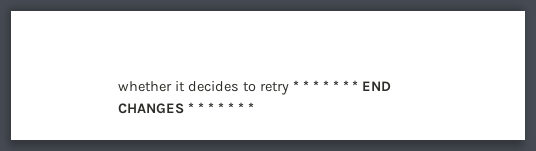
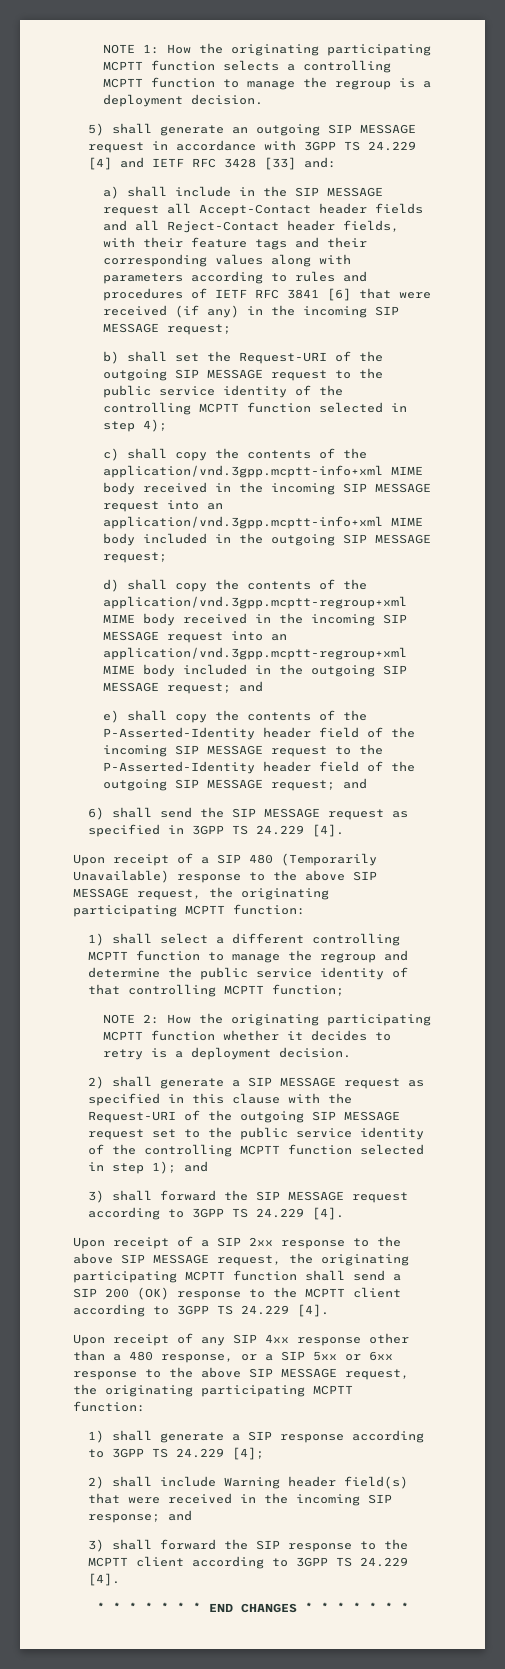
(118, 86) none -> [103,43,432,56] [103,60,392,73] [103,77,432,90] [103,94,264,107] [88,123,417,136] [88,140,417,153] [88,157,337,170] [103,186,384,199] [103,203,424,216] [103,220,400,233] [103,237,368,250] [103,254,352,267] [103,271,368,284] [103,288,432,301] [103,305,400,318] [103,323,232,335] [103,351,384,364] [103,368,384,381] [103,385,344,398] [103,402,408,415] [103,419,168,432] [103,448,368,461] [103,465,424,478] [103,482,432,495] [103,500,224,512] [103,516,424,529] [103,533,432,546] [103,552,168,563] [103,579,368,592] [103,596,408,609] [103,613,408,626] [103,631,288,643] [103,647,408,660] [103,664,408,677] [103,681,264,694] [103,710,368,723] [103,727,416,740] [103,744,384,757] [103,761,416,774] [103,778,368,791] [88,807,409,820] [88,824,345,837] [73,853,377,866] [73,870,377,883] [73,887,329,900] [73,904,305,917] [88,933,401,946] [88,950,409,963] [88,967,409,980] [88,984,345,997] [103,1013,432,1026] [103,1030,216,1041] NOTE 1: How the originating participating MCPTT function selects a controlling MCPTT function to manage the regroup is a deployment decision. // 5) shall generate an outgoing SIP MESSAGE request in accordance with 3GPP TS 24.229 [4] and IETF RFC 3428 [33] and: // a) shall include in the SIP MESSAGE request all Accept-Contact header fields and all Reject-Contact header fields, with their feature tags and their corresponding values along with parameters according to rules and procedures of IETF RFC 3841 [6] that were received (if any) in the incoming SIP MESSAGE request; // b) shall set the Request-URI of the outgoing SIP MESSAGE request to the public service identity of the controlling MCPTT function selected in step 4); // c) shall copy the contents of the application/vnd.3gpp.mcptt-info+xml MIME body received in the incoming SIP MESSAGE request into an application/vnd.3gpp.mcptt-info+xml MIME body included in the outgoing SIP MESSAGE request; // d) shall copy the contents of the application/vnd.3gpp.mcptt-regroup+xml MIME body received in the incoming SIP MESSAGE request into an application/vnd.3gpp.mcptt-regroup+xml MIME body included in the outgoing SIP MESSAGE request; and // e) shall copy the contents of the P-Asserted-Identity header field of the incoming SIP MESSAGE request to the P-Asserted-Identity header field of the outgoing SIP MESSAGE request; and // 6) shall send the SIP MESSAGE request as specified in 3GPP TS 24.229 [4]. // Upon receipt of a SIP 480 (Temporarily Unavailable) response to the above SIP MESSAGE request, the originating participating MCPTT function: // 1) shall select a different controlling MCPTT function to manage the regroup and determine the public service identity of that controlling MCPTT function; // NOTE 2: How the originating participating MCPTT function
(290, 88) none -> [151,1047,352,1060] [88,1076,425,1089] [88,1093,353,1106] [88,1110,401,1123] [88,1127,425,1140] [88,1144,425,1157] [88,1161,209,1174] [88,1190,409,1203] [88,1207,345,1220] [73,1236,401,1249] [73,1253,409,1266] [73,1270,401,1283] [73,1287,401,1300] [73,1304,329,1317] [73,1333,409,1346] [73,1350,393,1363] [73,1367,409,1380] [73,1384,353,1397] [73,1401,145,1412] [88,1430,425,1443] [88,1447,265,1460] [88,1476,409,1489] [88,1493,393,1506] [88,1510,193,1523] [88,1539,409,1552] [88,1556,409,1569] [88,1573,121,1586] is a deployment decision. // 2) shall generate a SIP MESSAGE request as specified in this clause with the Request-URI of the outgoing SIP MESSAGE request set to the public service identity of the controlling MCPTT function selected in step 1); and // 3) shall forward the SIP MESSAGE request according to 3GPP TS 24.229 [4]. // Upon receipt of a SIP 2xx response to the above SIP MESSAGE request, the originating participating MCPTT function shall send a SIP 200 (OK) response to the MCPTT client according to 3GPP TS 24.229 [4]. // Upon receipt of any SIP 4xx response other than a 480 response, or a SIP 5xx or 6xx response to the above SIP MESSAGE request, the originating participating MCPTT function: // 1) shall generate a SIP response according to 3GPP TS 24.229 [4]; // 2) shall include Warning header field(s) that were received in the incoming SIP response; and // 3) shall forward the SIP response to the MCPTT client according to 3GPP TS 24.229 [4]. //

